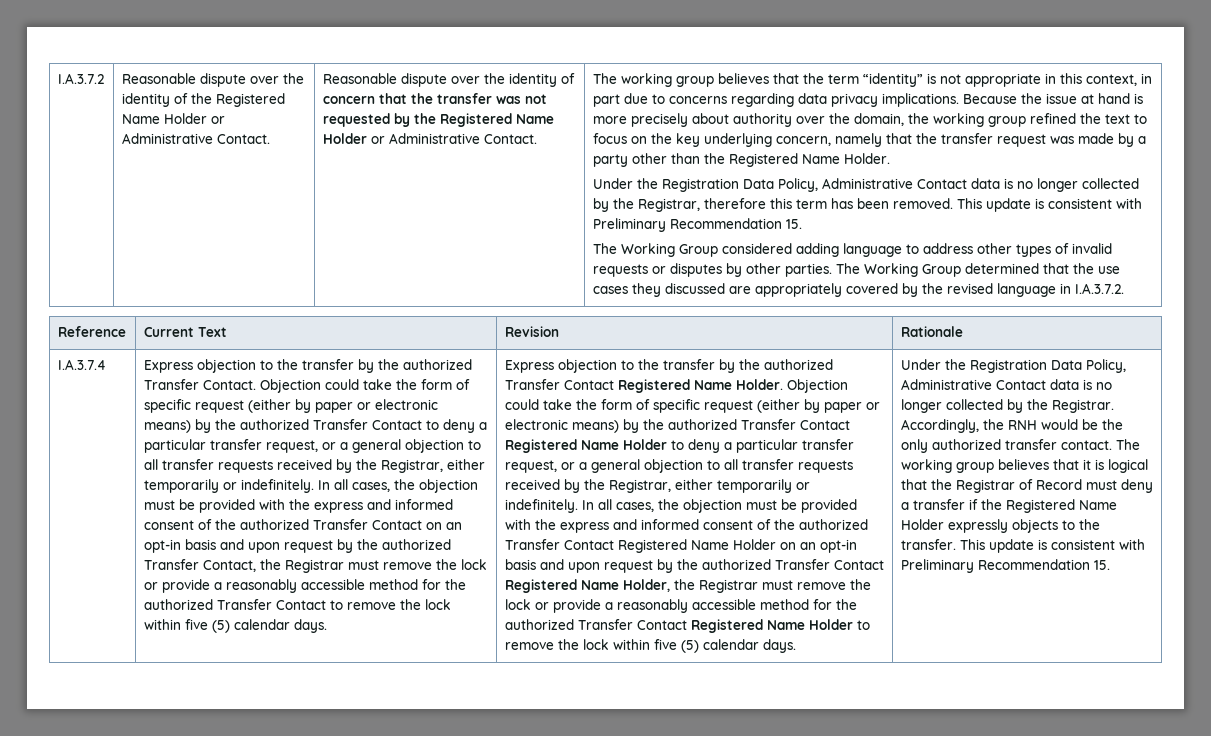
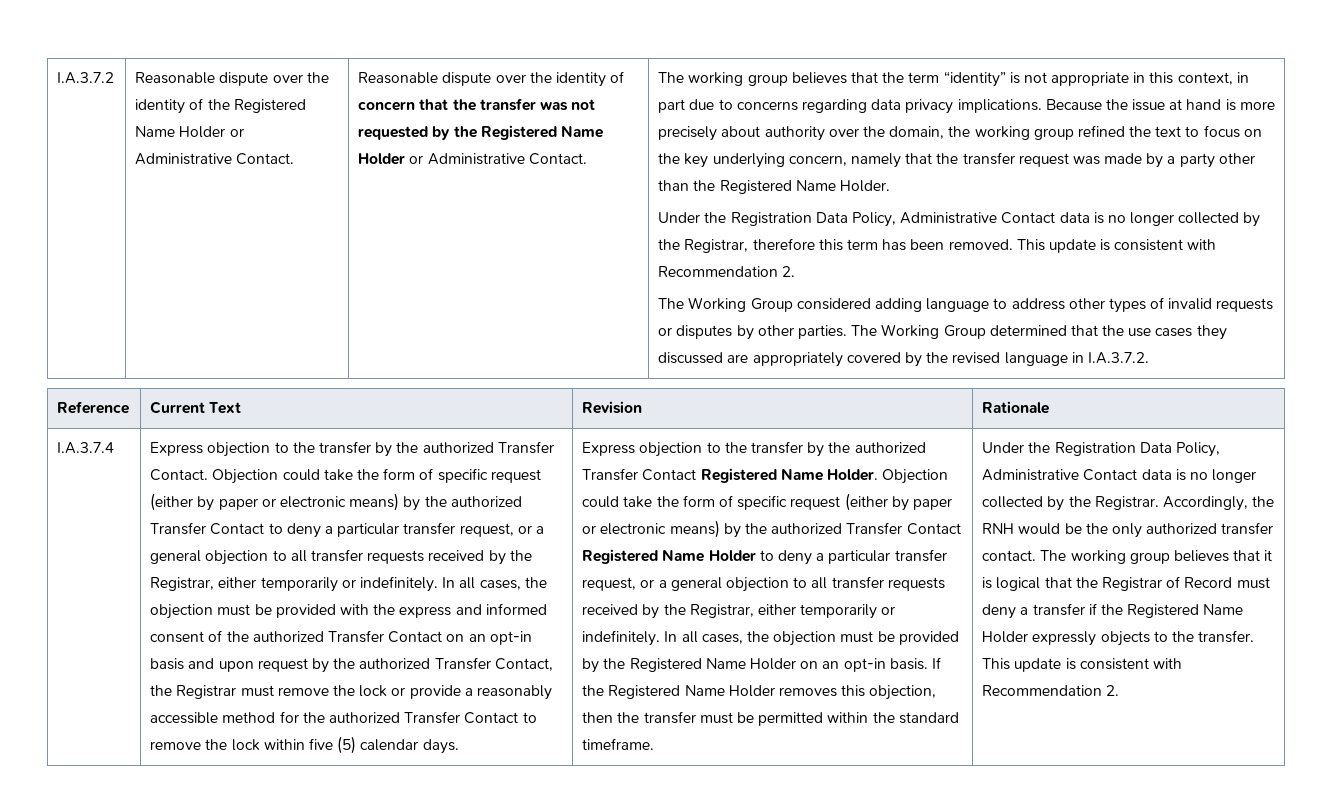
[592,218,802,232] Preliminary Recommendation 15. -> [658,266,796,277] Recommendation 2.
[504,519,868,533] [504,539,614,550] with the express and informed consent of the authorized Transfer Contact -> [582,658,626,673] by the
[504,559,884,573] [504,579,871,593] [504,599,857,613] [504,619,870,633] [504,639,796,653] basis and upon request by the authorized Transfer Contact Registered Name Holder, the Registrar must remove the lock or provide a reasonably accessible method for the authorized Transfer Contact Registered Name Holder to remove the lock within five (5) calendar days. -> [889,657,941,670] [582,685,937,700] [582,711,959,726] [582,738,655,750] basis. If the Registered Name Holder removes this objection, then the transfer must be permitted within the standard timeframe.
[900,559,1110,573] Preliminary Recommendation 15. -> [982,685,1120,696] Recommendation 2.

